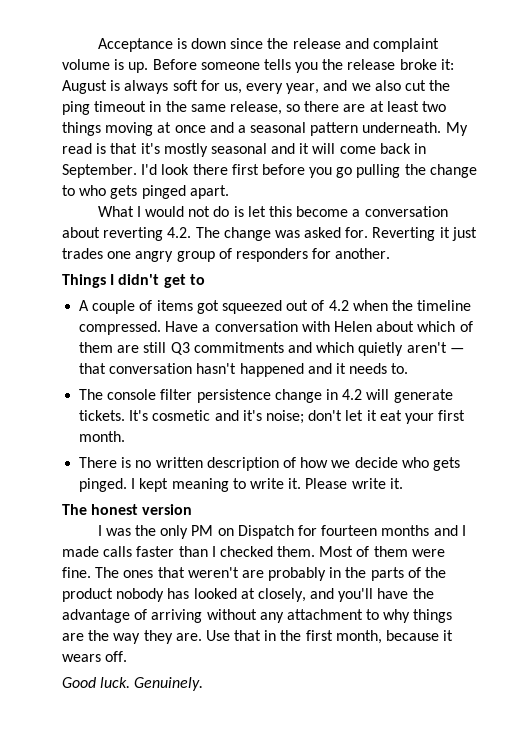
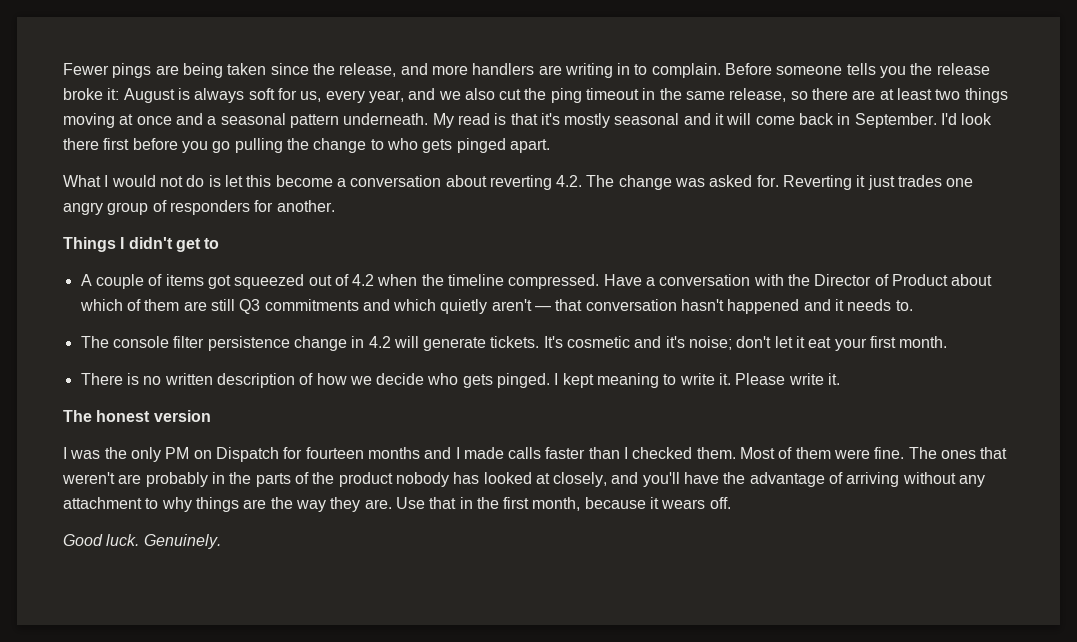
[97,38,439,52] [62,59,149,73] Acceptance is down since the release and complaint volume is up. -> [63,63,721,78] Fewer pings are being taken since the release, and more handlers are writing in to complain.
[333,321,372,332] Helen -> [788,274,949,286] the Director of Product

